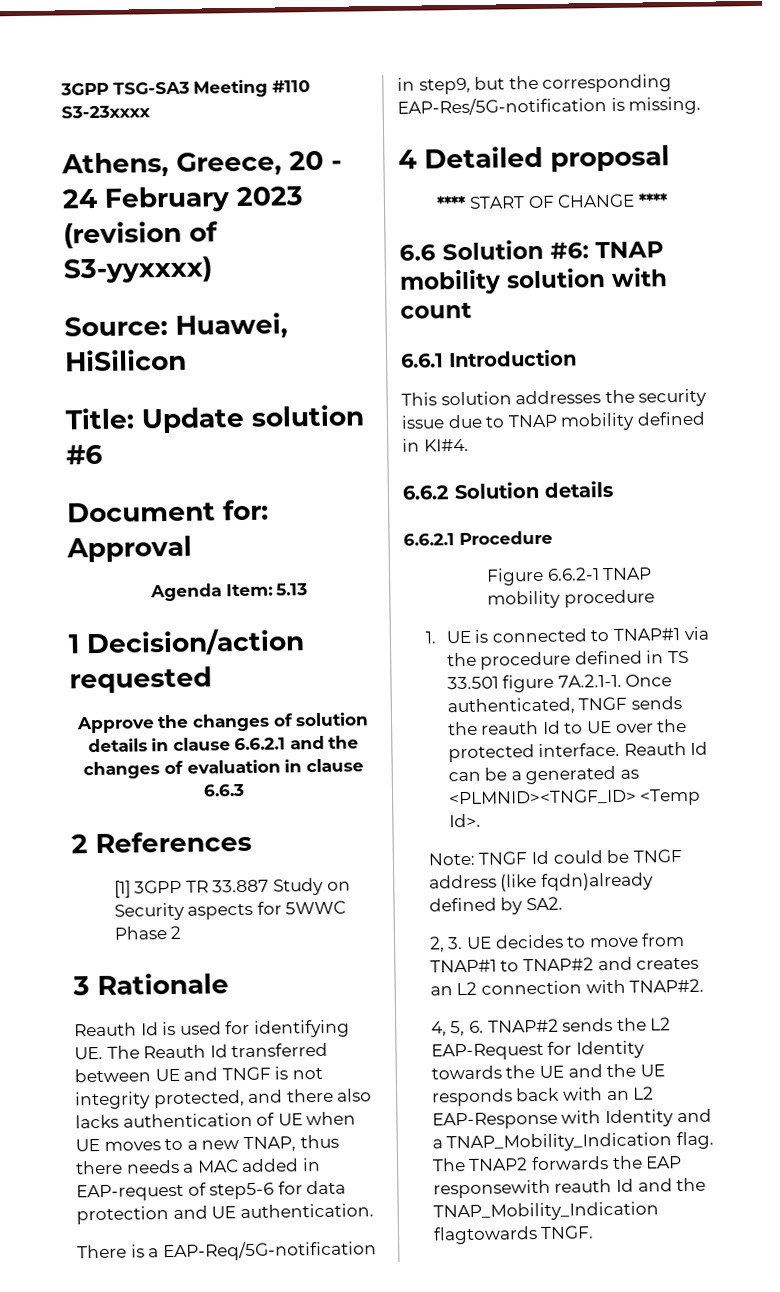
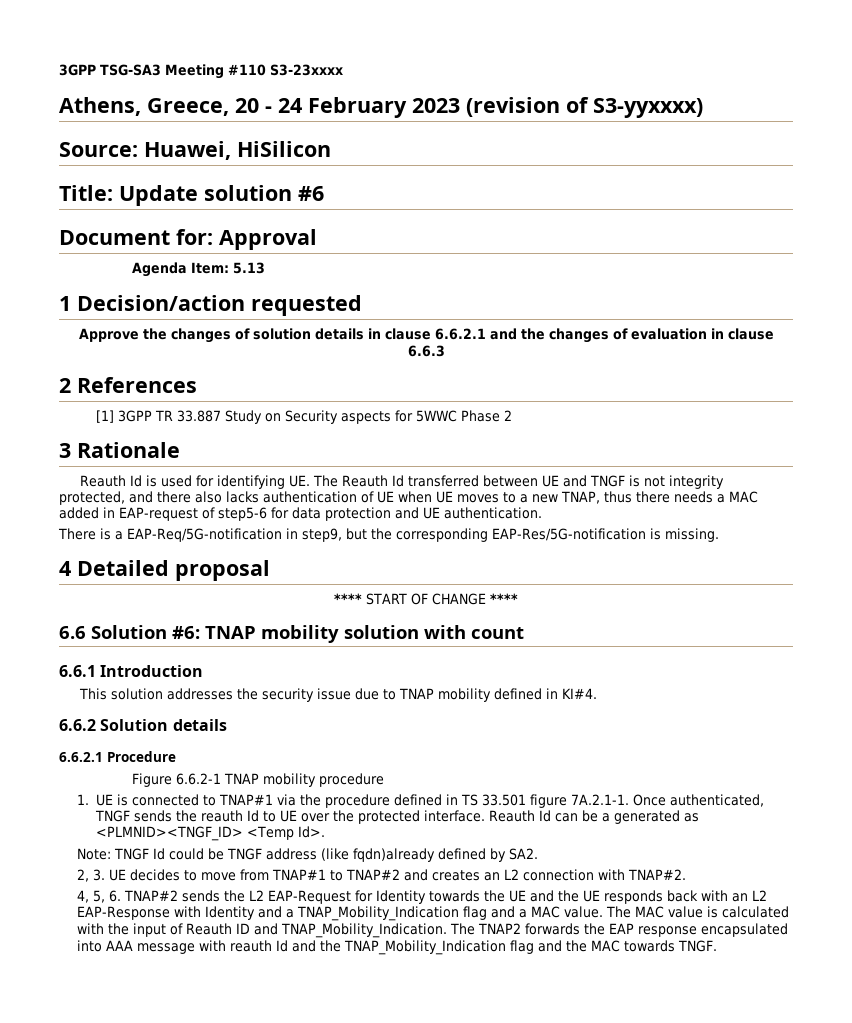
[675,1131,714,1150] flag. -> [463,906,790,920] [77,923,448,938] flag and a MAC value. The MAC value is calculated with the input of Reauth ID and TNAP_Mobility_Indication.
[432,1179,551,1199] responsewith -> [638,923,789,937] [77,940,227,954] response encapsulated into AAA message with
[432,1226,538,1245] flagtowards -> [510,940,676,954] flag and the MAC towards

